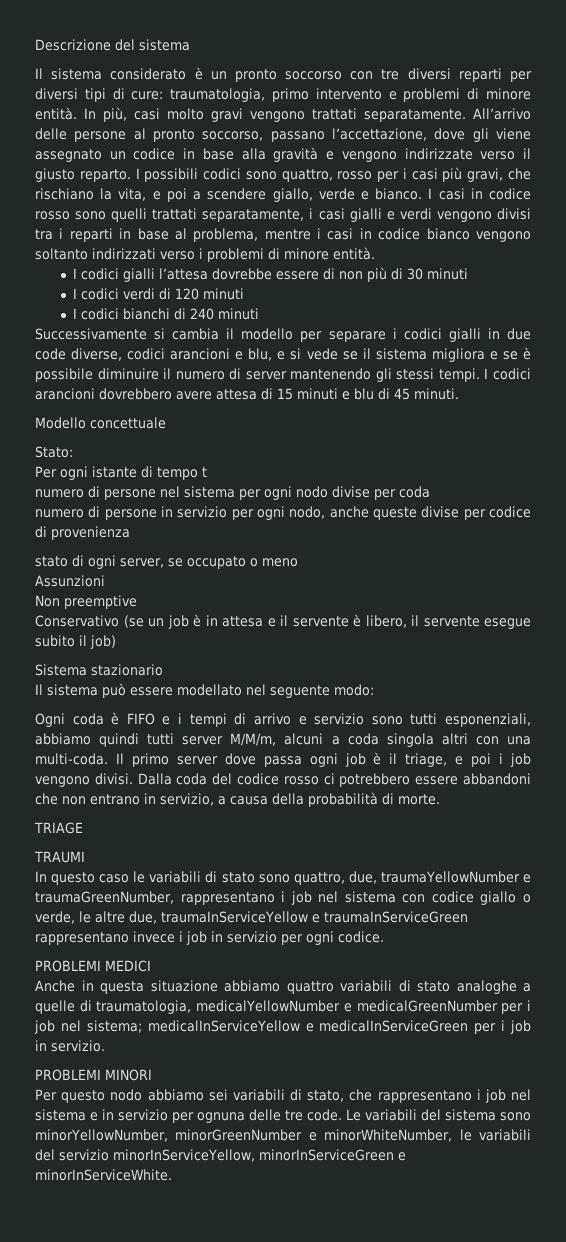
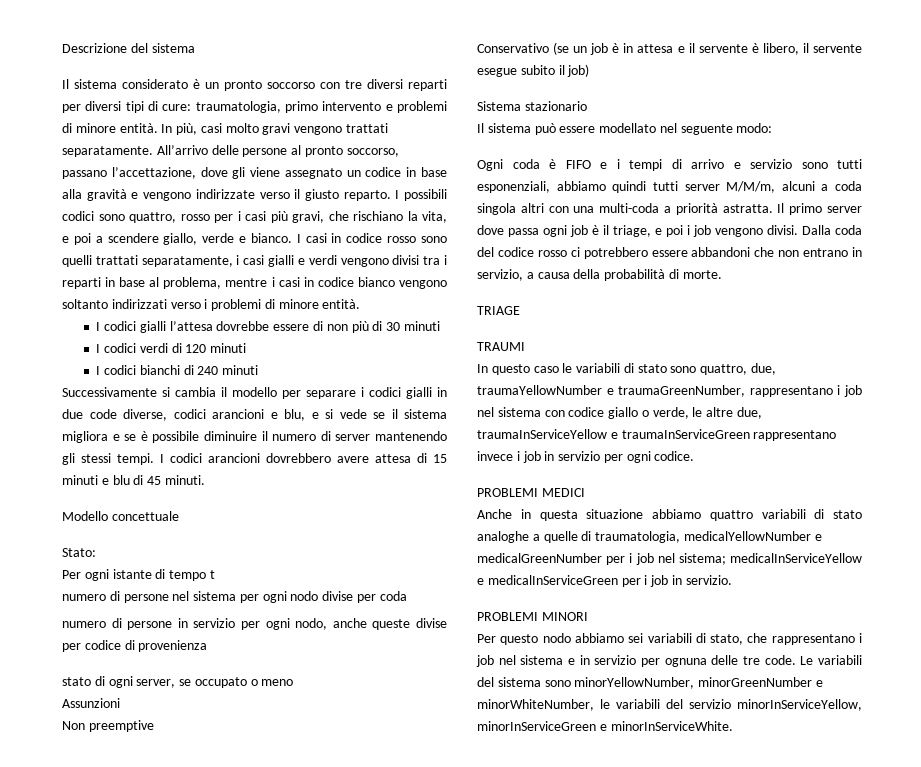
[35,753,108,765] multi-coda. -> [599,203,773,215] multi-coda a priorità astratta.

